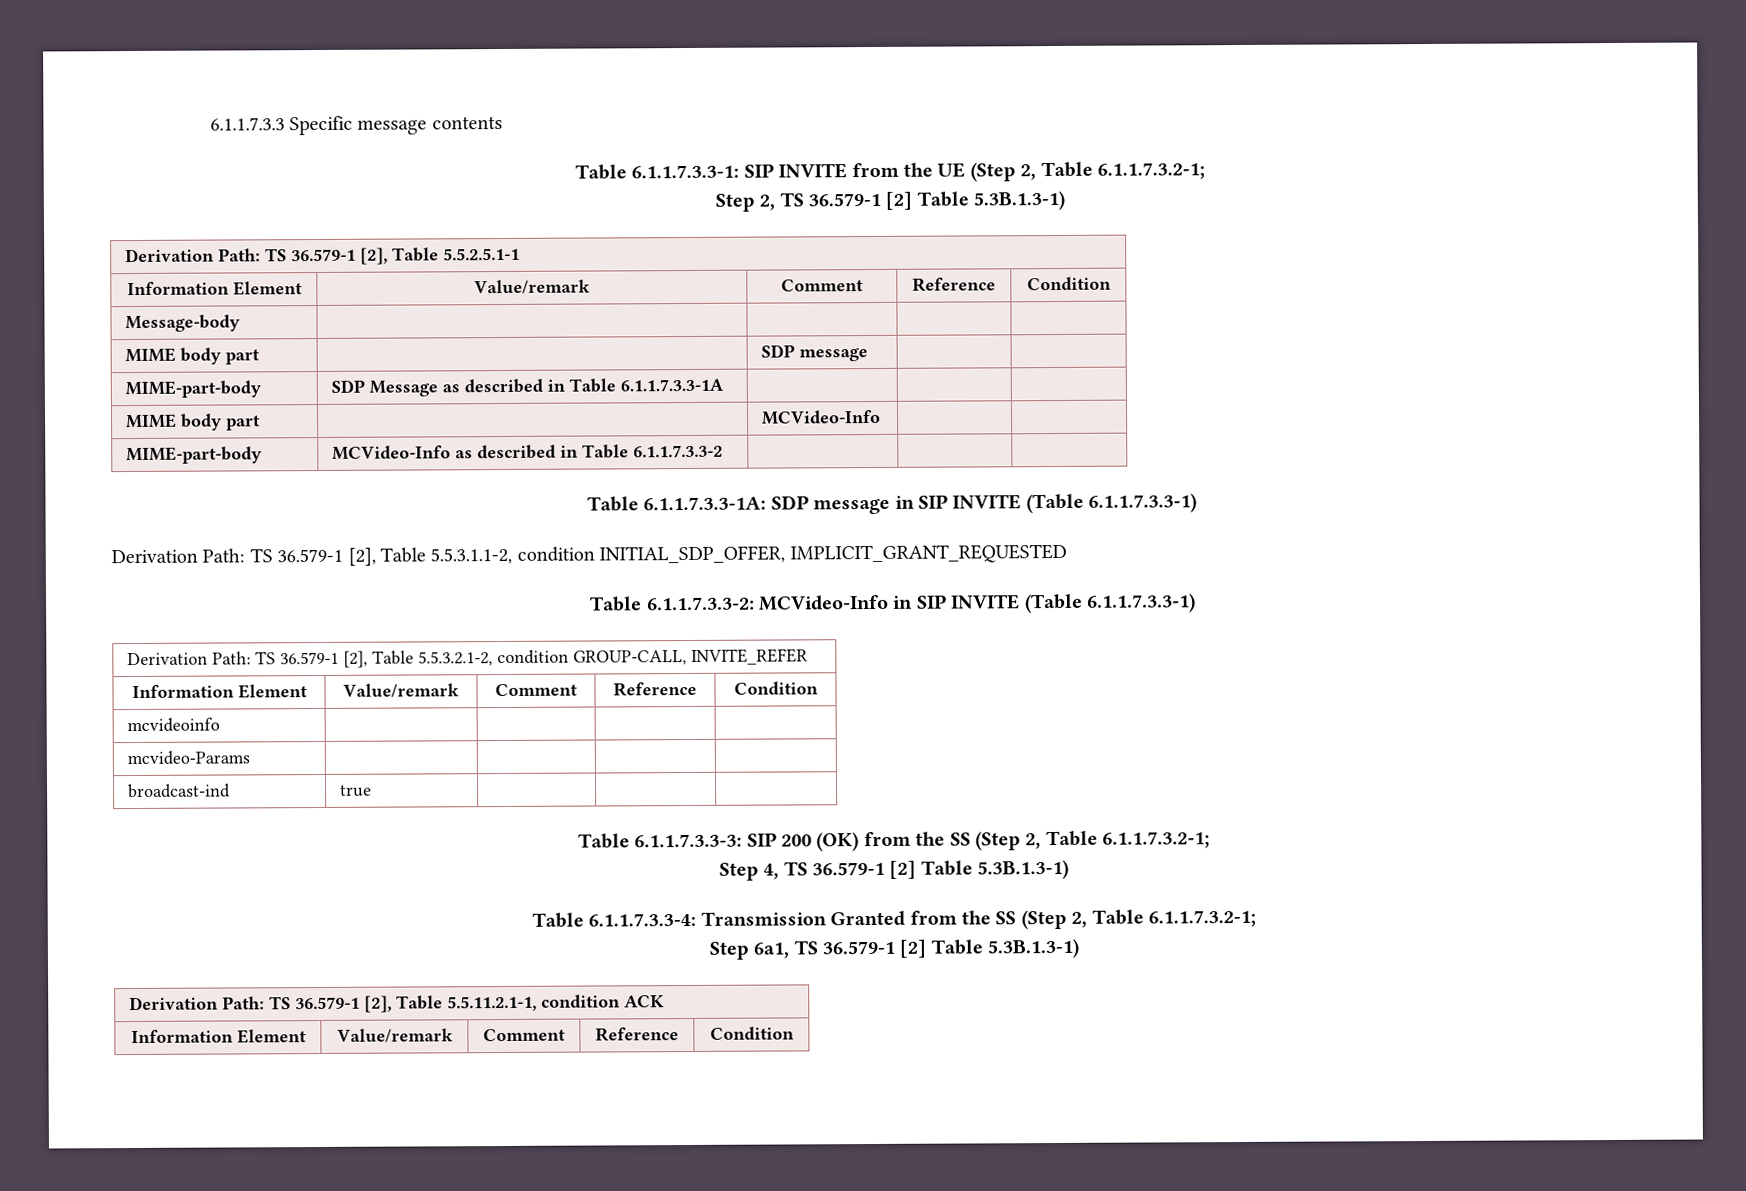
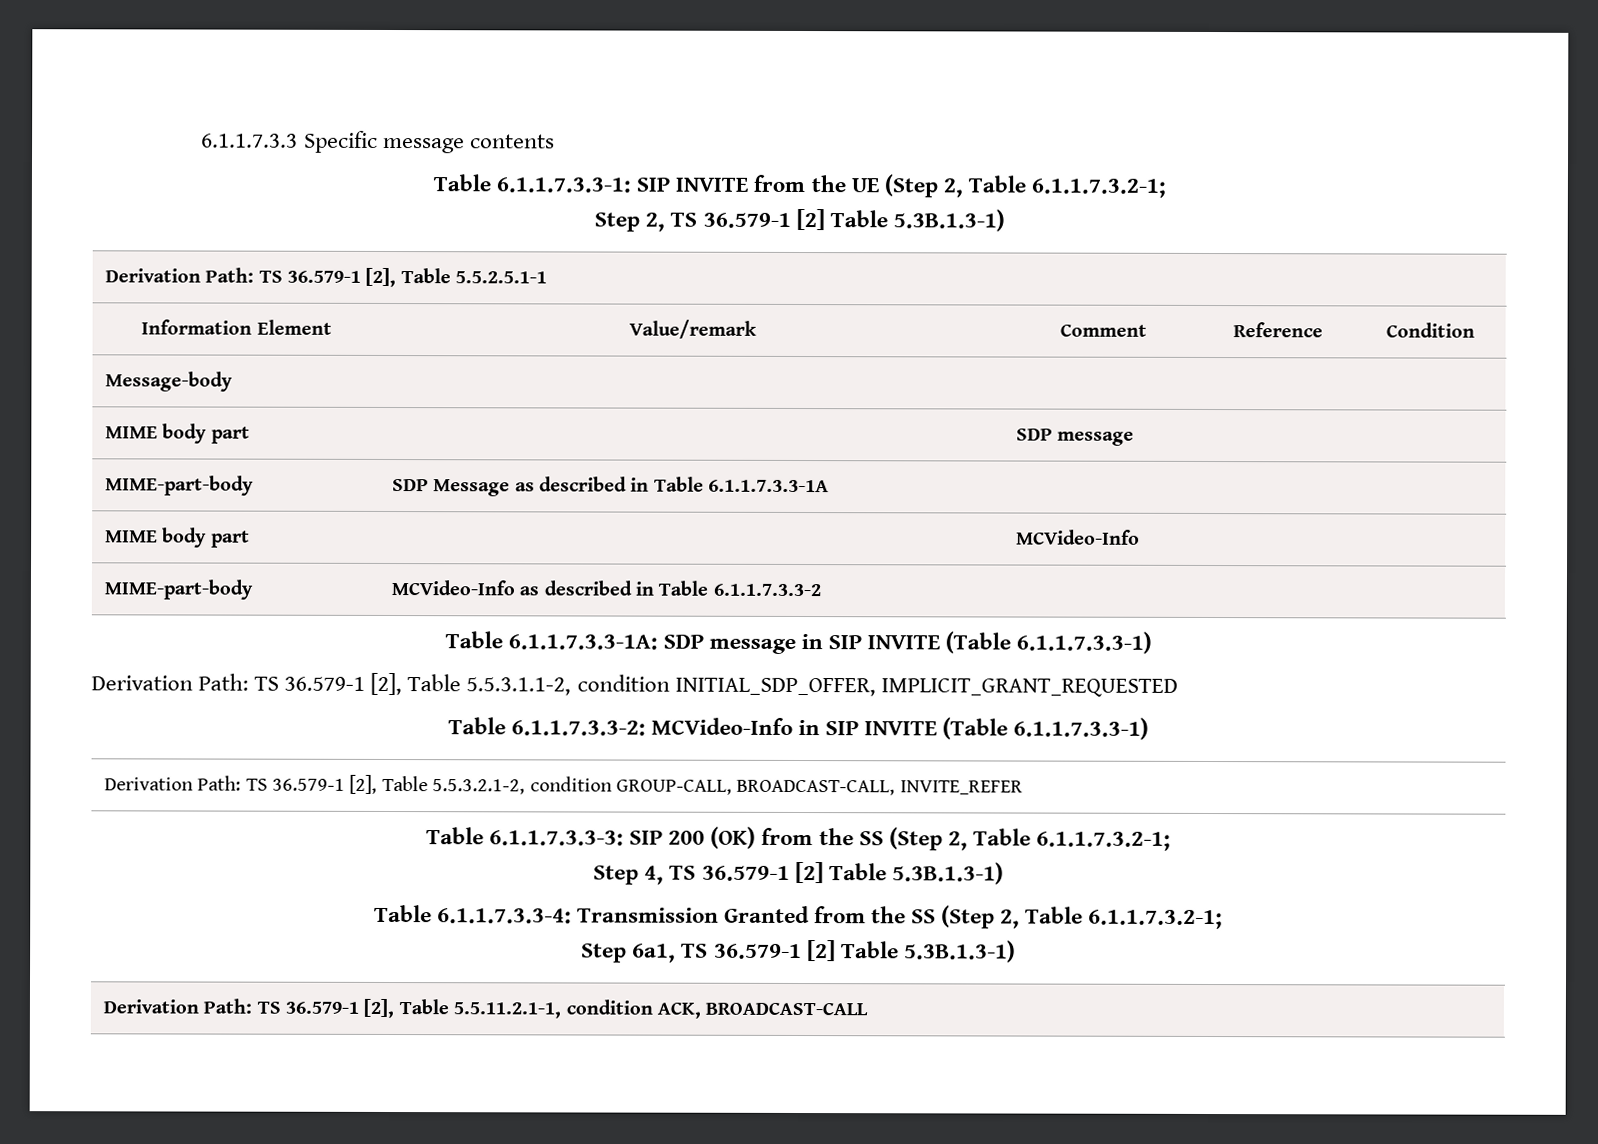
(688, 658) none -> [736,779,896,796] BROADCAST-CALL,
[131,684,308,699] [343,683,459,698] [495,683,578,697] [613,681,697,697] [733,681,818,695] [127,717,221,733] [127,750,251,766] [128,783,232,799] [340,784,373,797] // Information Element | Value/remark | Comment | Reference | Condition // mcvideoinfo | | | | // mcvideo-Params | | | | // broadcast-ind | true | | | -> (1023, 787) none
[624,995,666,1008] [130,1029,307,1044] [336,1028,453,1043] [483,1028,566,1042] [595,1027,679,1042] [709,1026,794,1040] ACK // Information Element | Value/remark | Comment | Reference | Condition -> [656,1001,869,1019] ACK, BROADCAST-CALL

